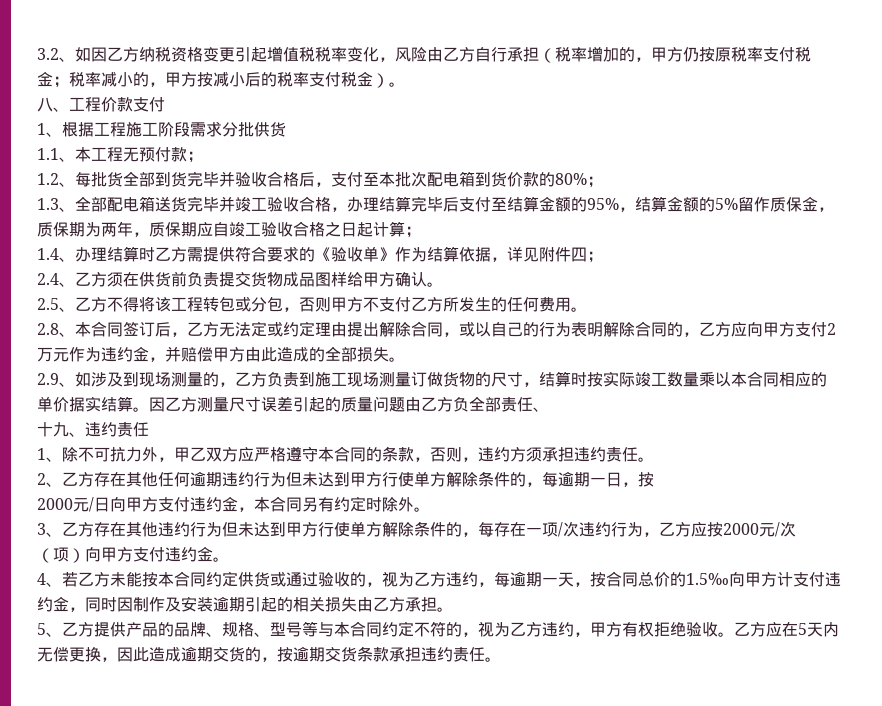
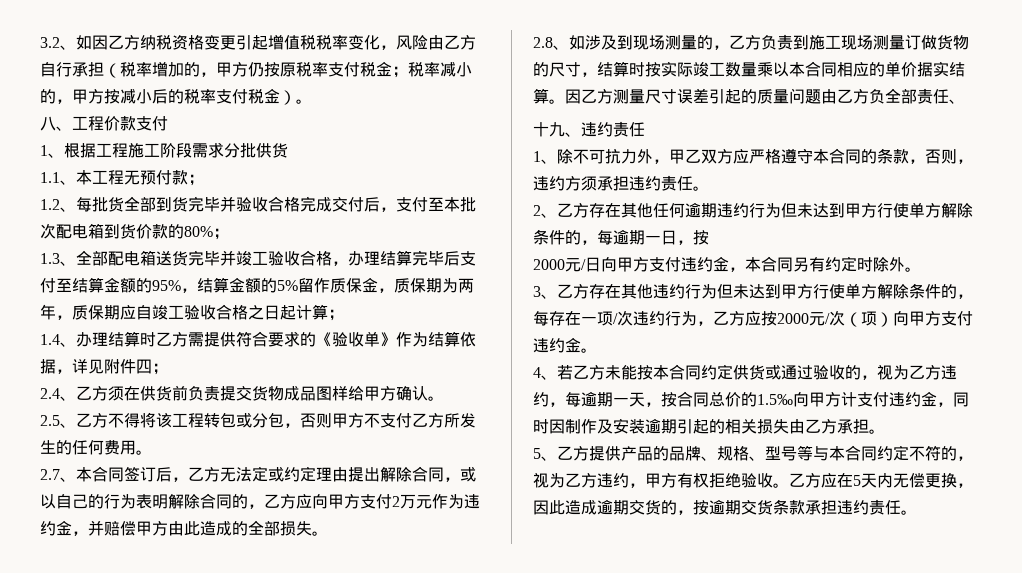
(299, 179) none -> [300,196,364,212] 完成交付
[37,323,59,335] 2.8 -> [40,469,60,480] 2.7
[37,373,59,385] 2.9 -> [533,37,553,48] 2.8

